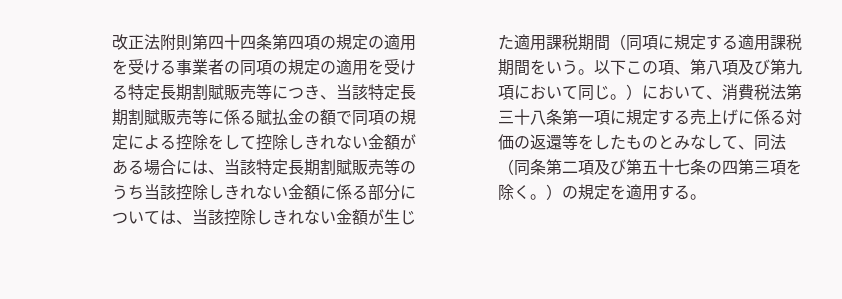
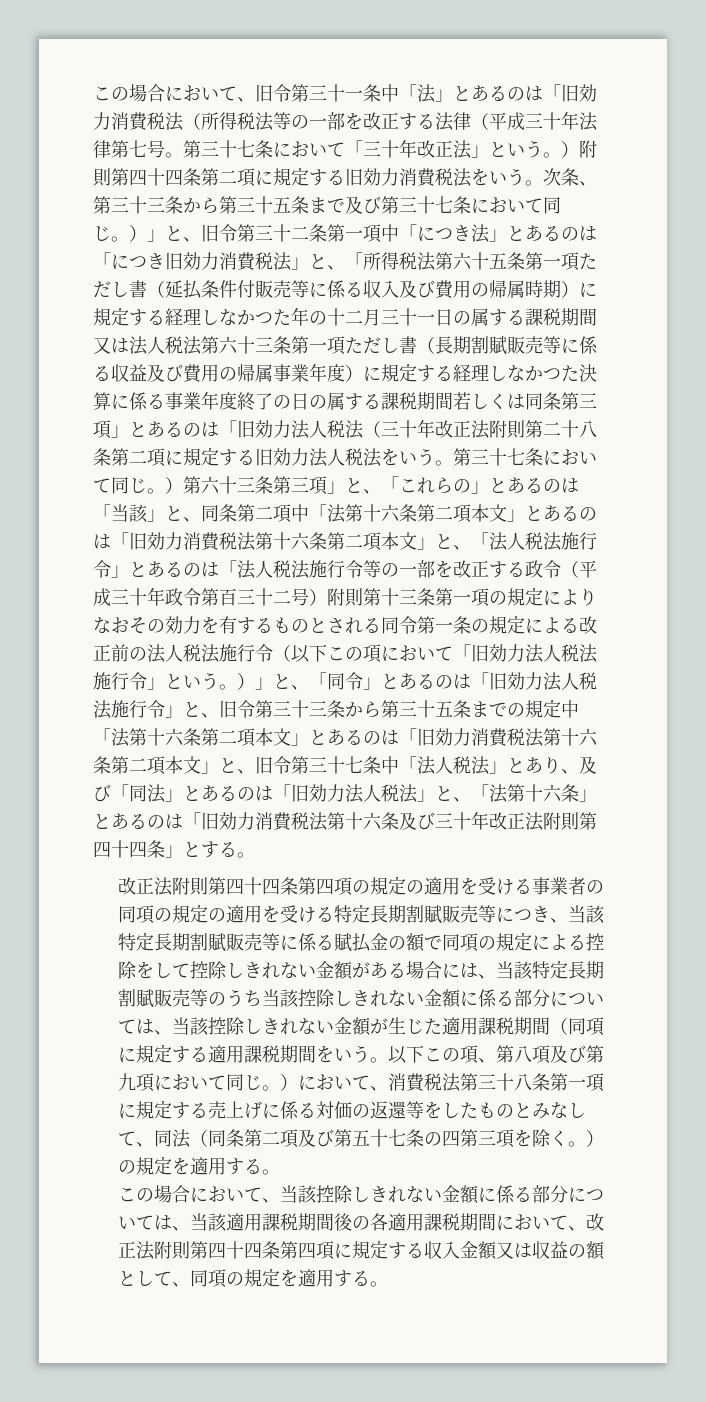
(112, 42) none -> [93,84,597,103] [93,111,598,131] [93,139,597,159] [93,167,597,187] [93,196,561,214] [93,224,597,243] [93,252,597,271] [93,280,597,299] [93,307,597,326] [93,336,598,355] [93,363,597,383] [93,391,597,411] [93,419,597,439] [93,447,597,467] [93,476,579,495] [93,504,597,523] [93,532,597,551] [93,560,597,579] [93,587,597,607] [93,615,597,634] [93,644,598,663] [93,672,597,691] [93,699,579,719] [93,728,598,747] [93,756,597,775] [93,784,597,803] [93,811,597,831] [93,840,255,858] この場合において、旧令第三十一条中「法」とあるのは「旧効力消費税法（所得税法等の一部を改正する法律（平成三十年法律第七号。第三十七条において「三十年改正法」という。）附則第四十四条第二項に規定する旧効力消費税法をいう。次条、第三十三条から第三十五条まで及び第三十七条において同じ。）」と、旧令第三十二条第一項中「につき法」とあるのは「につき旧効力消費税法」と、「所得税法第六十五条第一項ただし書（延払条件付販売等に係る収入及び費用の帰属時期）に規定する経理しなかつた年の十二月三十一日の属する課税期間又は法人税法第六十三条第一項ただし書（長期割賦販売等に係る収益及び費用の帰属事業年度）に規定する経理しなかつた決算に係る事業年度終了の日の属する課税期間若しくは同条第三項」とあるのは「旧効力法人税法（三十年改正法附則第二十八条第二項に規定する旧効力法人税法をいう。第三十七条において同じ。）第六十三条第三項」と、「これらの」とあるのは「当該」と、同条第二項中「法第十六条第二項本文」とあるのは「旧効力消費税法第十六条第二項本文」と、「法人税法施行令」とあるのは「法人税法施行令等の一部を改正する政令（平成三十年政令第百三十二号）附則第十三条第一項の規定によりなおその効力を有するものとされる同令第一条の規定による改正前の法人税法施行令（以下この項において「旧効力法人税法施行令」という。）」と、「同令」とあるのは「旧効力法人税法施行令」と、旧令第三十三条から第三十五条までの規定中「法第十六条第二項本文」とあるのは「旧効力消費税法第十六条第二項本文」と、旧令第三十七条中「法人税法」とあり、及び「同法」とあるのは「旧効力法人税法」と、「法第十六条」とあるのは「旧効力消費税法第十六条及び三十年改正法附則第四十四条」とする。 //
(707, 197) none -> [117,1185,604,1204] [117,1213,604,1232] [117,1240,605,1260] [117,1268,388,1288] // この場合において、当該控除しきれない金額に係る部分については、当該適用課税期間後の各適用課税期間において、改正法附則第四十四条第四項に規定する収入金額又は収益の額として、同項の規定を適用する。

